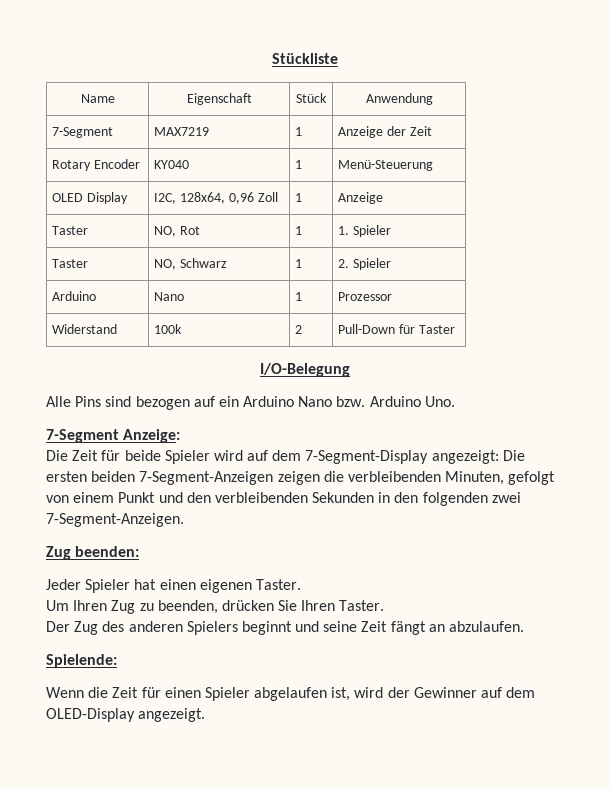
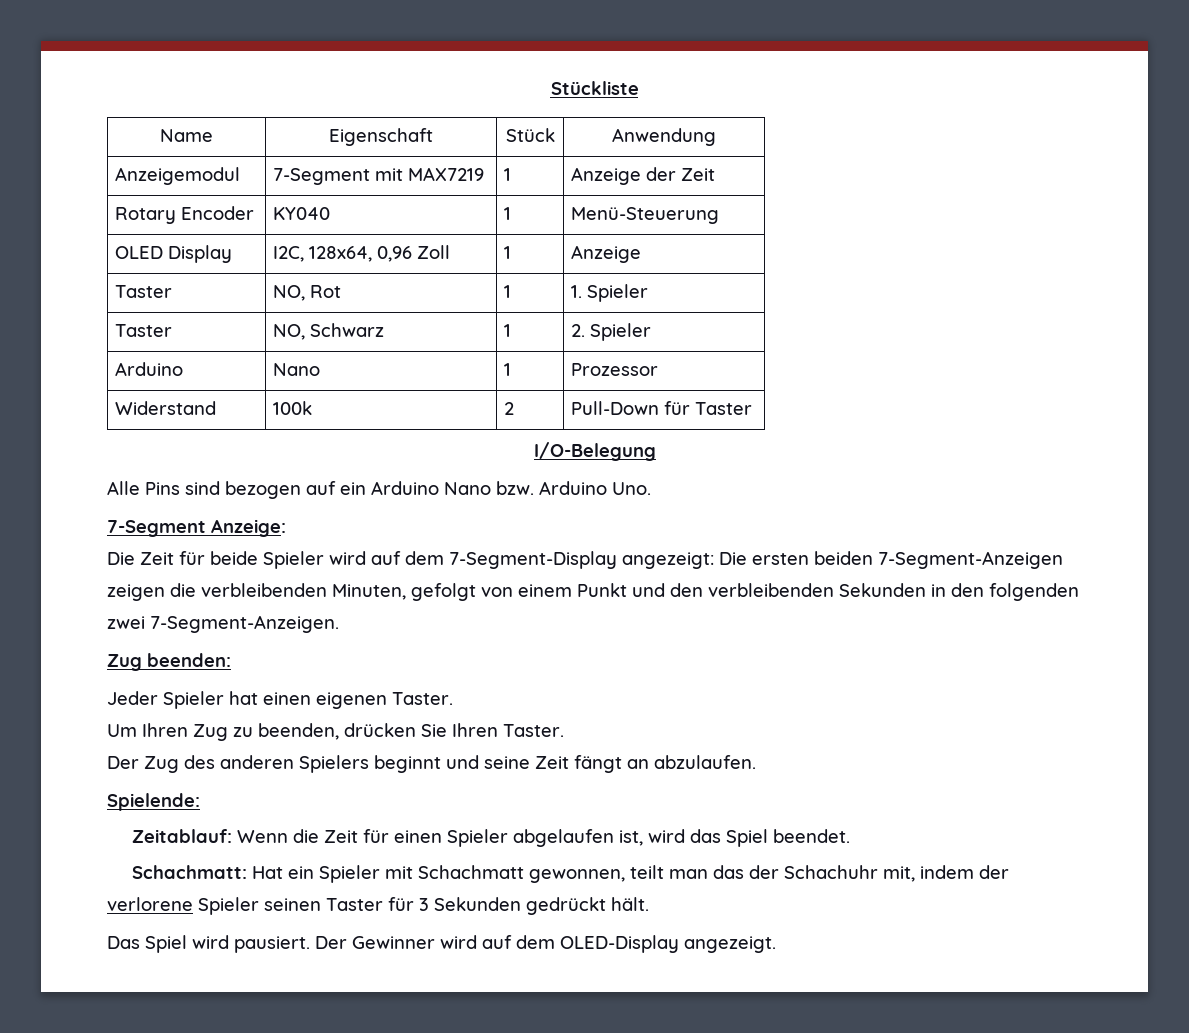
[52,127,114,138] 7-Segment | -> [115,167,241,185] [273,168,404,185] Anzeigemodul | 7-Segment mit
(117, 661) none -> [131,829,232,843] Zeitablauf:
[387,687,477,698] der Gewinner -> [689,829,850,847] [131,865,1009,883] [107,897,649,915] [107,935,477,953] das Spiel beendet. // Schachmatt: Hat ein Spieler mit Schachmatt gewonnen, teilt man das der Schachuhr mit, indem der verlorene Spieler seinen Taster für 3 Sekunden gedrückt hält. // Das Spiel wird pausiert. Der Gewinner wird

